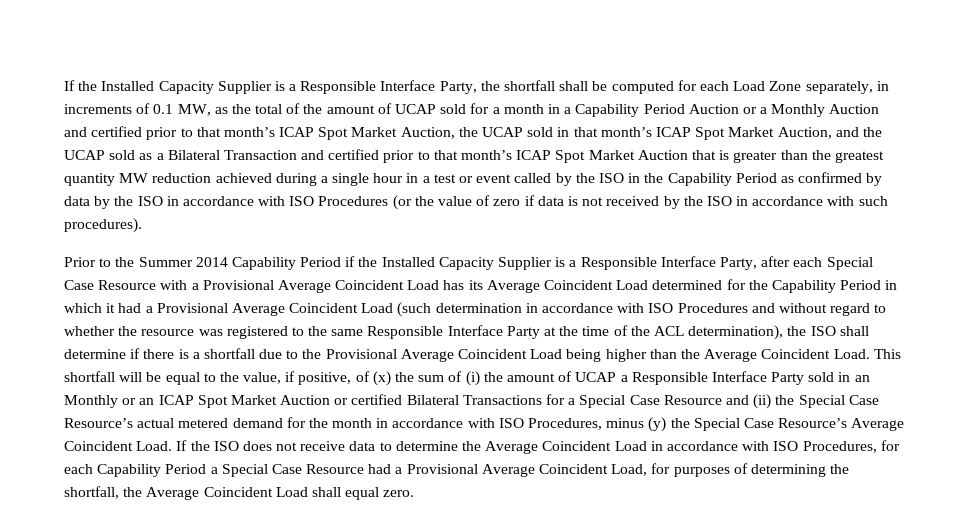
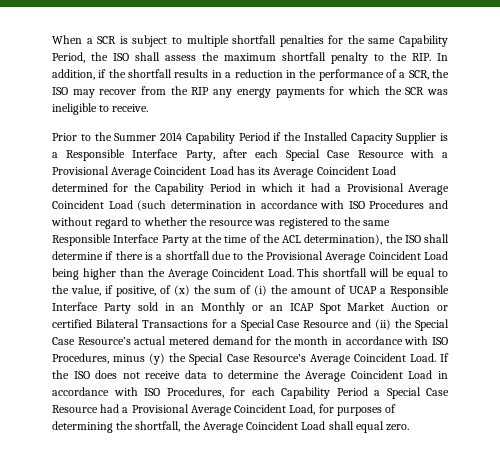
[64,80,889,94] [64,103,880,117] [64,126,882,140] [64,149,884,163] [64,172,883,186] [64,195,888,210] [64,218,142,233] If the Installed Capacity Supplier is a Responsible Interface Party, the shortfall shall be computed for each Load Zone separately, in increments of 0.1 MW, as the total of the amount of UCAP sold for a month in a Capability Period Auction or a Monthly Auction and certified prior to that month’s ICAP Spot Market Auction, the UCAP sold in that month’s ICAP Spot Market Auction, and the UCAP sold as a Bilateral Transaction and certified prior to that month’s ICAP Spot Market Auction that is greater than the greatest quantity MW reduction achieved during a single hour in a test or event called by the ISO in the Capability Period as confirmed by data by the ISO in accordance with ISO Procedures (or the value of zero if data is not received by the ISO in accordance with such procedures). -> [52,35,448,47] [52,52,448,64] [52,69,449,81] [52,86,448,98] [52,103,149,115] When a SCR is subject to multiple shortfall penalties for the same Capability Period, the ISO shall assess the maximum shortfall penalty to the RIP. In addition, if the shortfall results in a reduction in the performance of a SCR, the ISO may recover from the RIP any energy payments for which the SCR was ineligible to receive.

